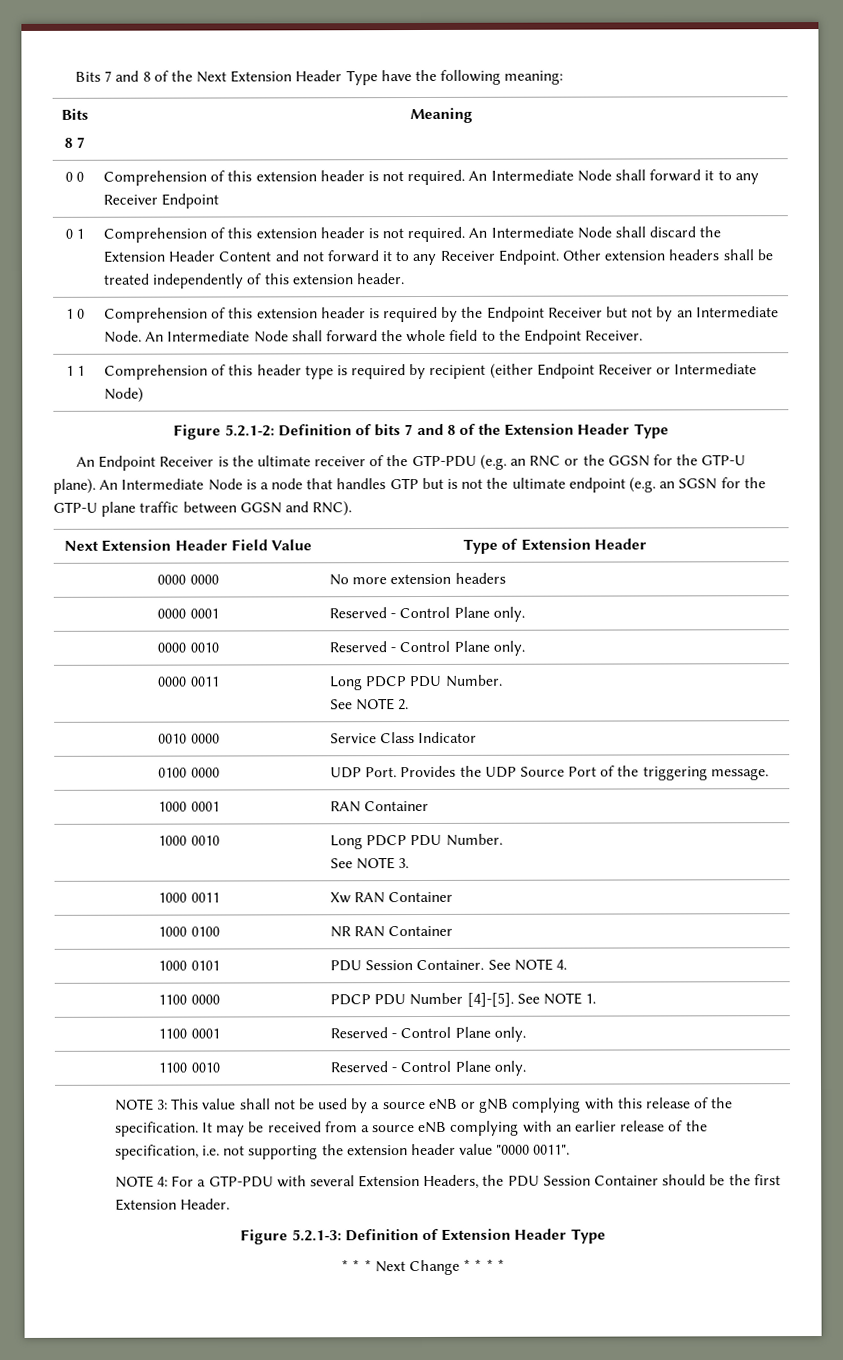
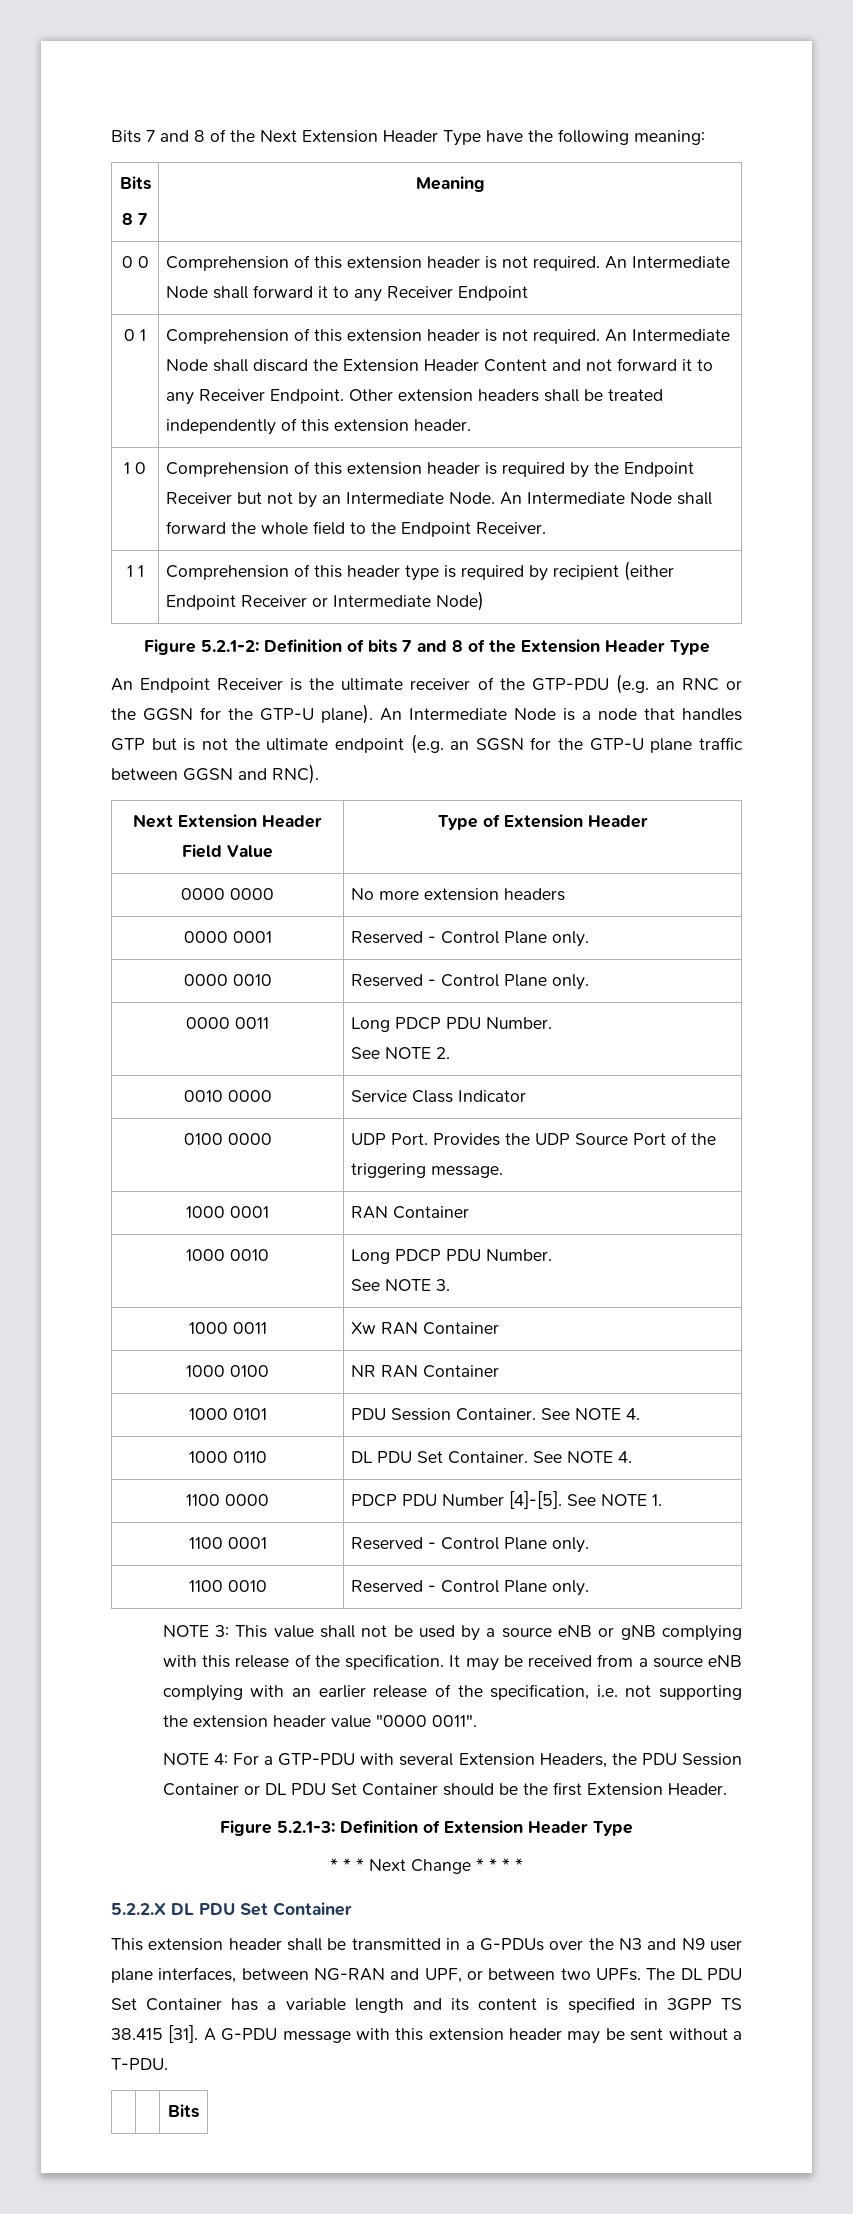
(567, 964) none -> [188,1451,267,1463] [350,1451,632,1464] // 1000 0110 | DL PDU Set Container. See NOTE 4.
(660, 1180) none -> [243,1783,438,1796] or DL PDU Set Container
(505, 1264) none -> [111,1902,352,1916] [111,1938,742,1951] [111,1967,742,1983] [111,1997,742,2013] [111,2025,742,2044] [111,2058,168,2070] [168,2104,199,2118] // 5.2.2.X DL PDU Set Container // This extension header shall be transmitted in a G-PDUs over the N3 and N9 user plane interfaces, between NG-RAN and UPF, or between two UPFs. The DL PDU Set Container has a variable length and its content is specified in 3GPP TS 38.415 [31]. A G-PDU message with this extension header may be sent without a T-PDU. // | | Bits

